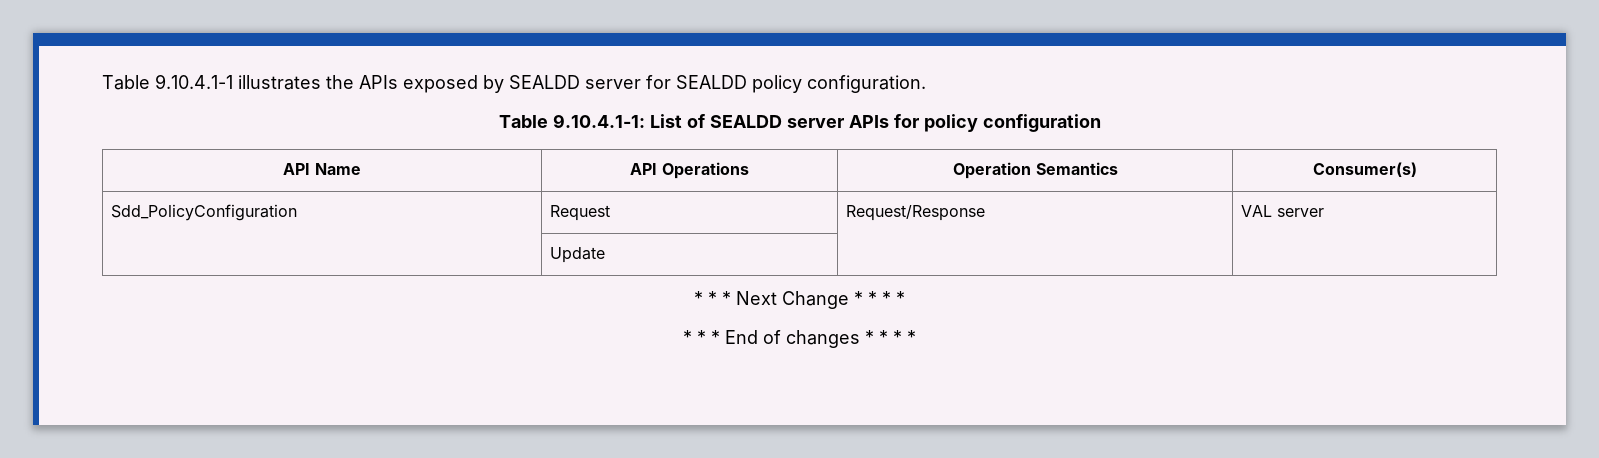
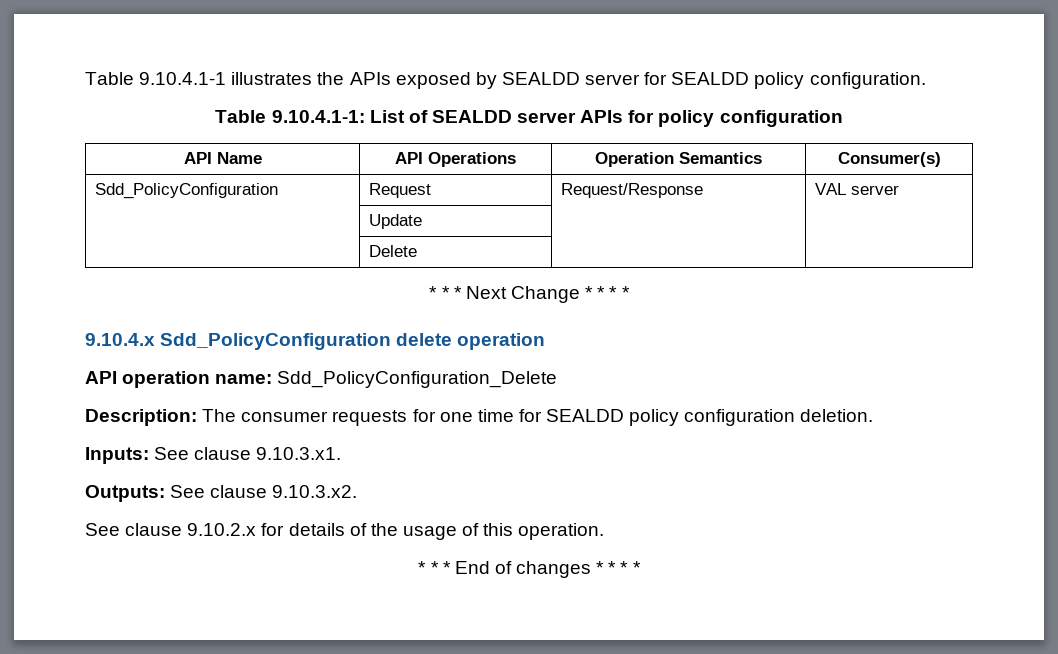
(605, 255) none -> [368,245,417,257] // | Delete | |
(905, 298) none -> [85,333,546,350] [85,371,558,388] [85,409,874,426] [85,447,342,464] [85,485,358,502] [85,523,605,540] // 9.10.4.x Sdd_PolicyConfiguration delete operation // API operation name: Sdd_PolicyConfiguration_Delete // Description: The consumer requests for one time for SEALDD policy configuration deletion. // Inputs: See clause 9.10.3.x1. // Outputs: See clause 9.10.3.x2. // See clause 9.10.2.x for details of the usage of this operation.

